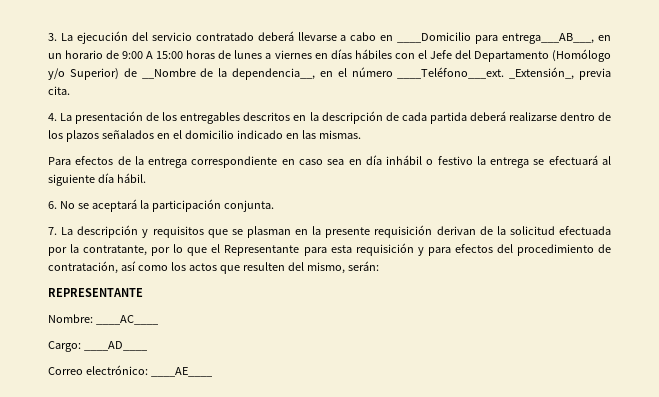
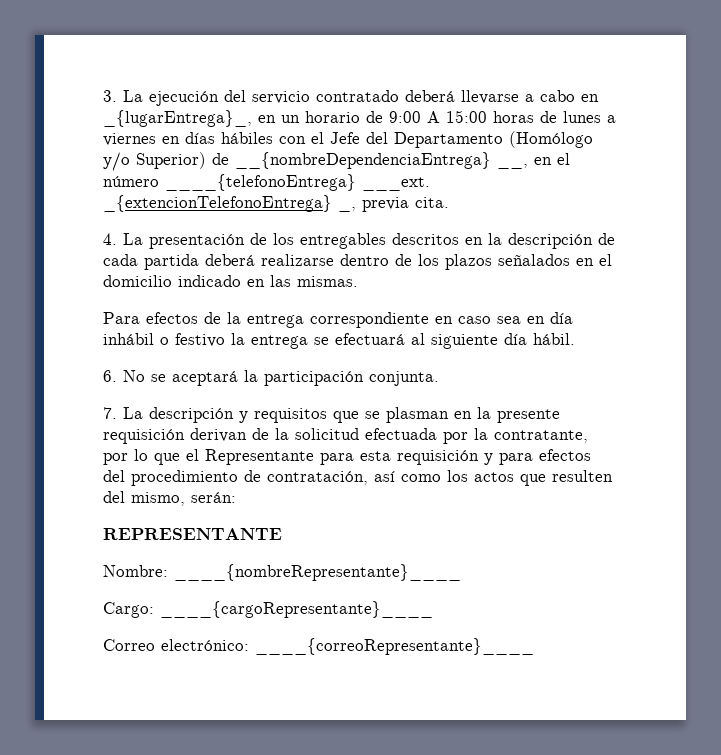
[397,32,595,44] ____Domicilio para entrega___AB___, -> [103,110,252,127] _{lugarEntrega}_,
[141,67,575,80] __Nombre de la dependencia__, en el número ____Teléfono___ext. _Extensión_, -> [235,152,570,169] [103,174,430,191] [103,195,356,212] __{nombreDependenciaEntrega} __, en el número ____{telefonoEntrega} ___ext. _{extencionTelefonoEntrega} _,
[95,315,158,325] ____AC____ -> [174,564,461,581] ____{nombreRepresentante}____
[83,341,147,351] ____AD____ -> [160,601,433,618] ____{cargoRepresentante}____
[150,367,212,377] ____AE____ -> [255,638,534,655] ____{correoRepresentante}____

